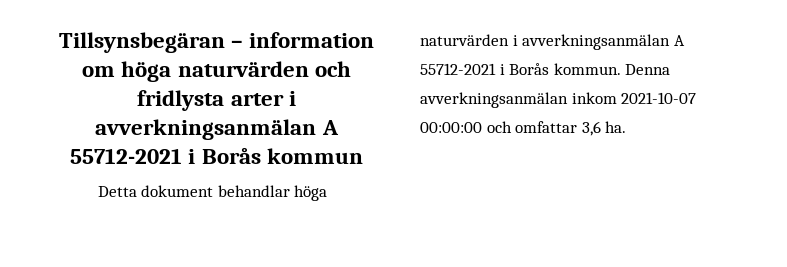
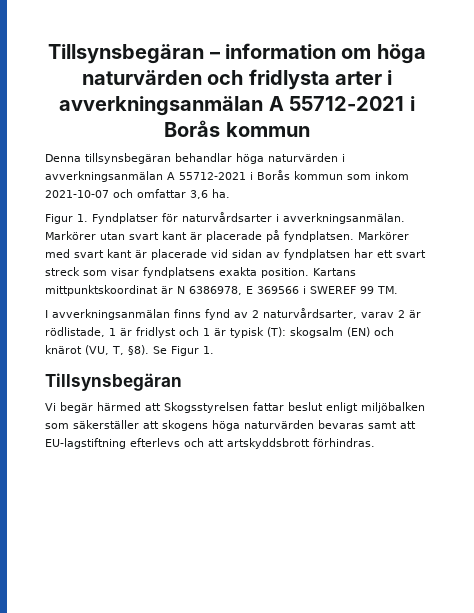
[97,185,214,197] Detta dokument -> [45,153,171,164] Denna tillsynsbegäran
[553,63,671,75] [420,92,568,108] kommun. Denna avverkningsanmälan -> [294,171,371,180] kommun som
[420,122,482,133] 00:00:00 -> (109, 194) none
(627, 127) none -> [45,212,405,224] [45,230,409,242] [45,249,426,260] [45,267,356,278] [45,285,398,296] [45,308,421,320] [45,327,394,338] [45,345,214,356] [45,373,182,391] [45,402,425,413] [45,420,416,431] [45,438,375,449] // Figur 1. Fyndplatser för naturvårdsarter i avverkningsanmälan. Markörer utan svart kant är placerade på fyndplatsen. Markörer med svart kant är placerade vid sidan av fyndplatsen har ett svart streck som visar fyndplatsens exakta position. Kartans mittpunktskoordinat är N 6386978, E 369566 i SWEREF 99 TM. // I avverkningsanmälan finns fynd av 2 naturvårdsarter, varav 2 är rödlistade, 1 är fridlyst och 1 är typisk (T): skogsalm (EN) och knärot (VU, T, §8). Se Figur 1. // Tillsynsbegäran // Vi begär härmed att Skogsstyrelsen fattar beslut enligt miljöbalken som säkerställer att skogens höga naturvärden bevaras samt att EU-lagstiftning efterlevs och att artskyddsbrott förhindras.

